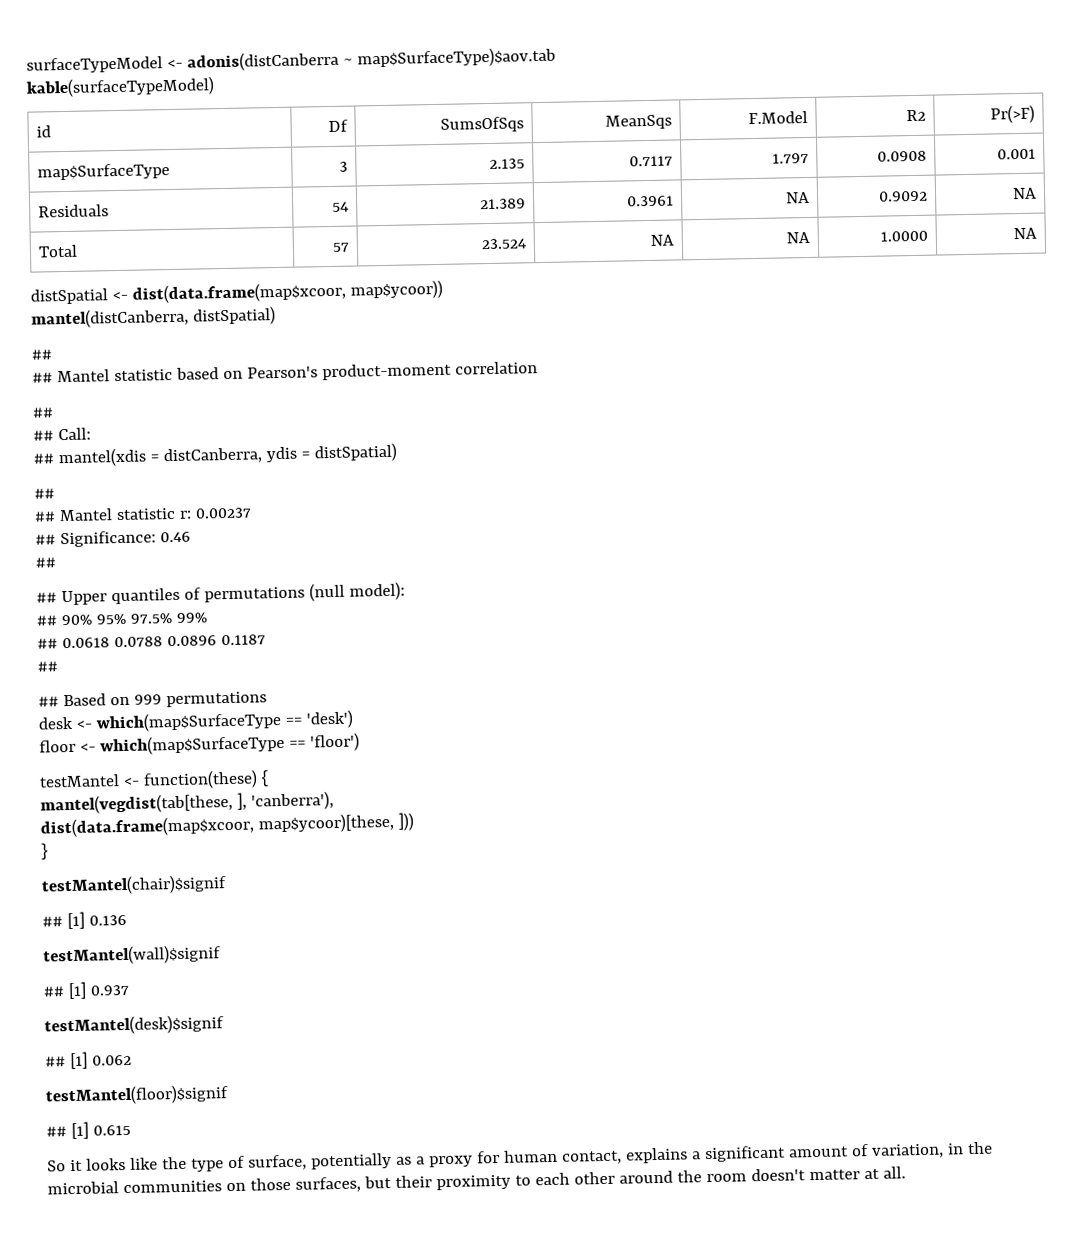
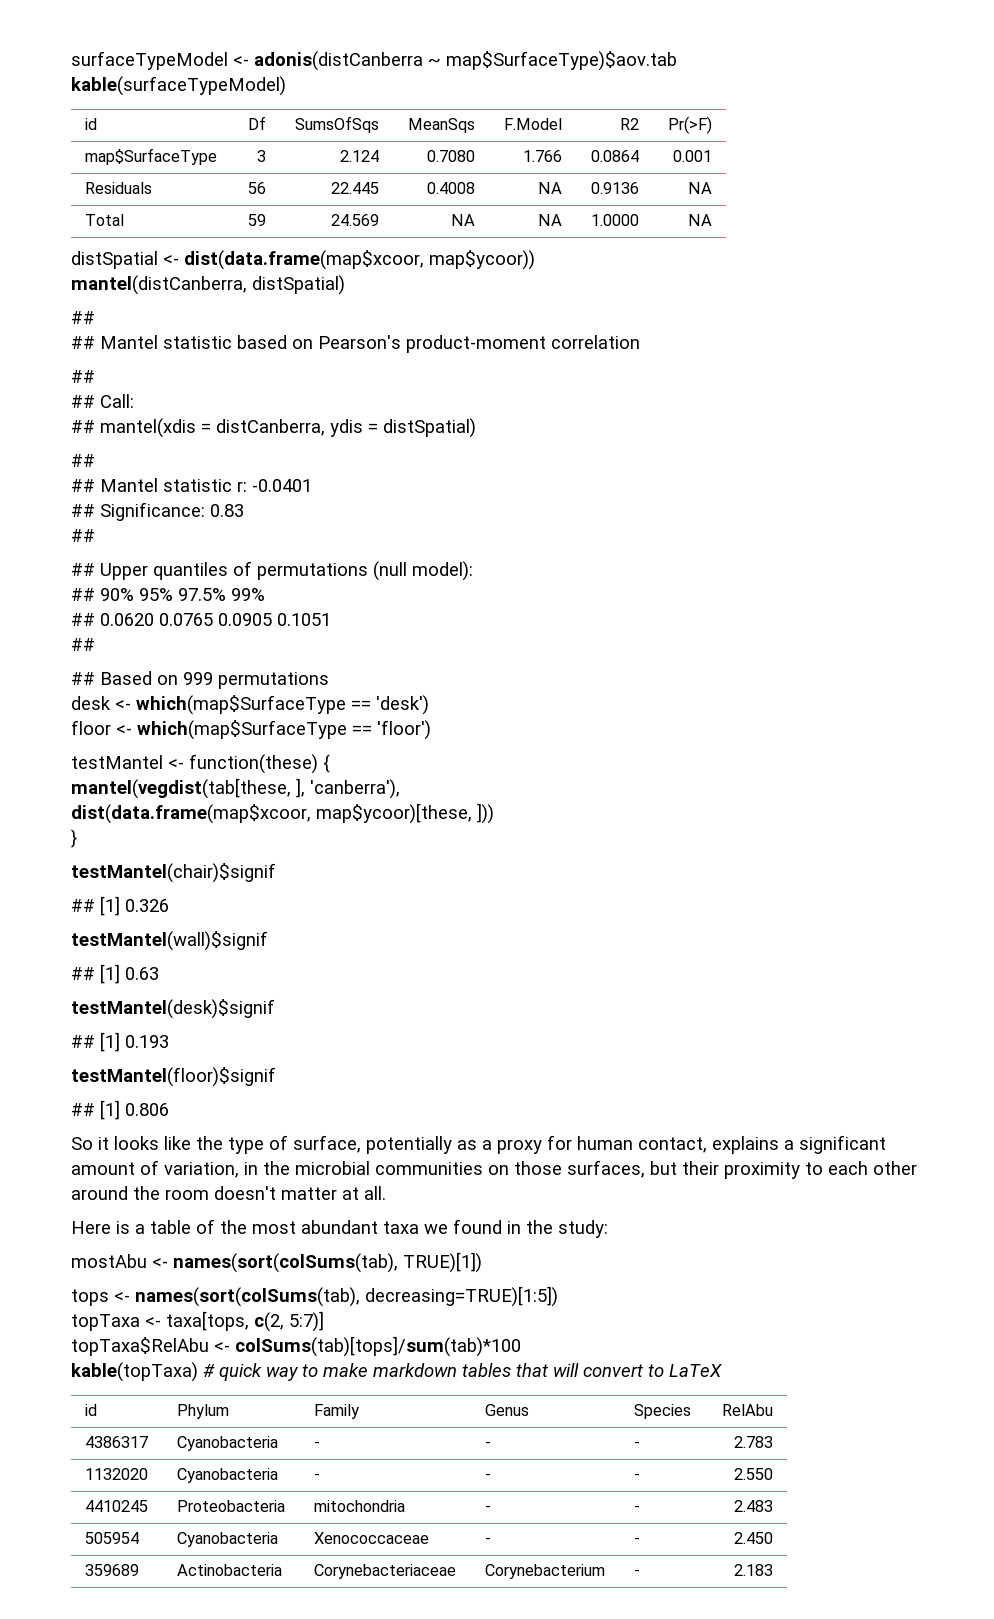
[489,158,526,169] [629,155,674,167] [772,152,810,164] [877,150,928,162] 2.135 | 0.7117 | 1.797 | 0.0908 -> [339,150,379,162] [426,150,475,162] [522,150,562,162] [590,150,639,162] 2.124 | 0.7080 | 1.766 | 0.0864
[332,201,350,212] [480,198,527,210] [627,195,675,207] [785,191,811,204] [878,190,929,202] 54 | 21.389 | 0.3961 | NA | 0.9092 -> [247,182,266,194] [330,182,379,194] [426,182,475,194] [537,182,562,194] [590,182,639,194] 56 | 22.445 | 0.4008 | NA | 0.9136
[332,242,351,252] [481,238,527,250] 57 | 23.524 -> [247,214,266,226] [330,214,379,226] 59 | 24.569
[194,507,252,519] 0.00237 -> [252,479,312,492] -0.0401
[159,531,191,543] 0.46 -> [210,504,244,517] 0.83
[61,634,266,649] 0.0618 0.0788 0.0896 0.1187 -> [100,613,331,626] 0.0620 0.0765 0.0905 0.1051
[88,914,127,926] 0.136 -> [125,899,169,912] 0.326
[89,984,129,996] 0.937 -> [125,967,159,980] 0.63
[91,1054,132,1066] 0.062 -> [125,1035,169,1048] 0.193
[92,1124,131,1136] 0.615 -> [125,1103,169,1116] 0.806
(906, 1172) none -> [71,1219,608,1238] [71,1252,482,1273] [71,1286,558,1307] [71,1311,324,1332] [71,1336,521,1357] [71,1362,722,1382] [85,1404,98,1416] [177,1404,230,1419] [314,1404,360,1419] [485,1404,530,1416] [634,1404,692,1419] [721,1404,773,1416] [85,1436,149,1448] [177,1436,279,1451] [314,1441,321,1448] [485,1441,492,1448] [634,1441,641,1448] [733,1436,773,1448] [85,1468,149,1480] [177,1468,279,1483] [314,1473,321,1480] [485,1473,492,1480] [634,1473,641,1480] [733,1468,773,1480] [85,1500,149,1512] [177,1500,286,1512] [314,1500,406,1512] [485,1505,492,1512] [634,1505,641,1512] [733,1500,773,1512] [85,1532,140,1544] [177,1532,279,1547] [314,1532,430,1544] [485,1537,492,1544] [634,1537,641,1544] [733,1532,773,1544] [85,1564,140,1576] [177,1564,283,1576] [314,1564,457,1579] [485,1564,606,1579] [634,1569,641,1576] [733,1564,773,1576] // Here is a table of the most abundant taxa we found in the study: // mostAbu <- names(sort(colSums(tab), TRUE)[1]) // tops <- names(sort(colSums(tab), decreasing=TRUE)[1:5]) // topTaxa <- taxa[tops, c(2, 5:7)] // topTaxa$RelAbu <- colSums(tab)[tops]/sum(tab)*100 // kable(topTaxa) # quick way to make markdown tables that will convert to LaTeX // id | Phylum | Family | Genus | Species | RelAbu // 4386317 | Cyanobacteria | - | - | - | 2.783 // 1132020 | Cyanobacteria | - | - | - | 2.550 // 4410245 | Proteobacteria | mitochondria | - | - | 2.483 // 505954 | Cyanobacteria | Xenococcaceae | - | - | 2.450 // 359689 | Actinobacteria | Corynebacteriaceae | Corynebacterium | - | 2.183

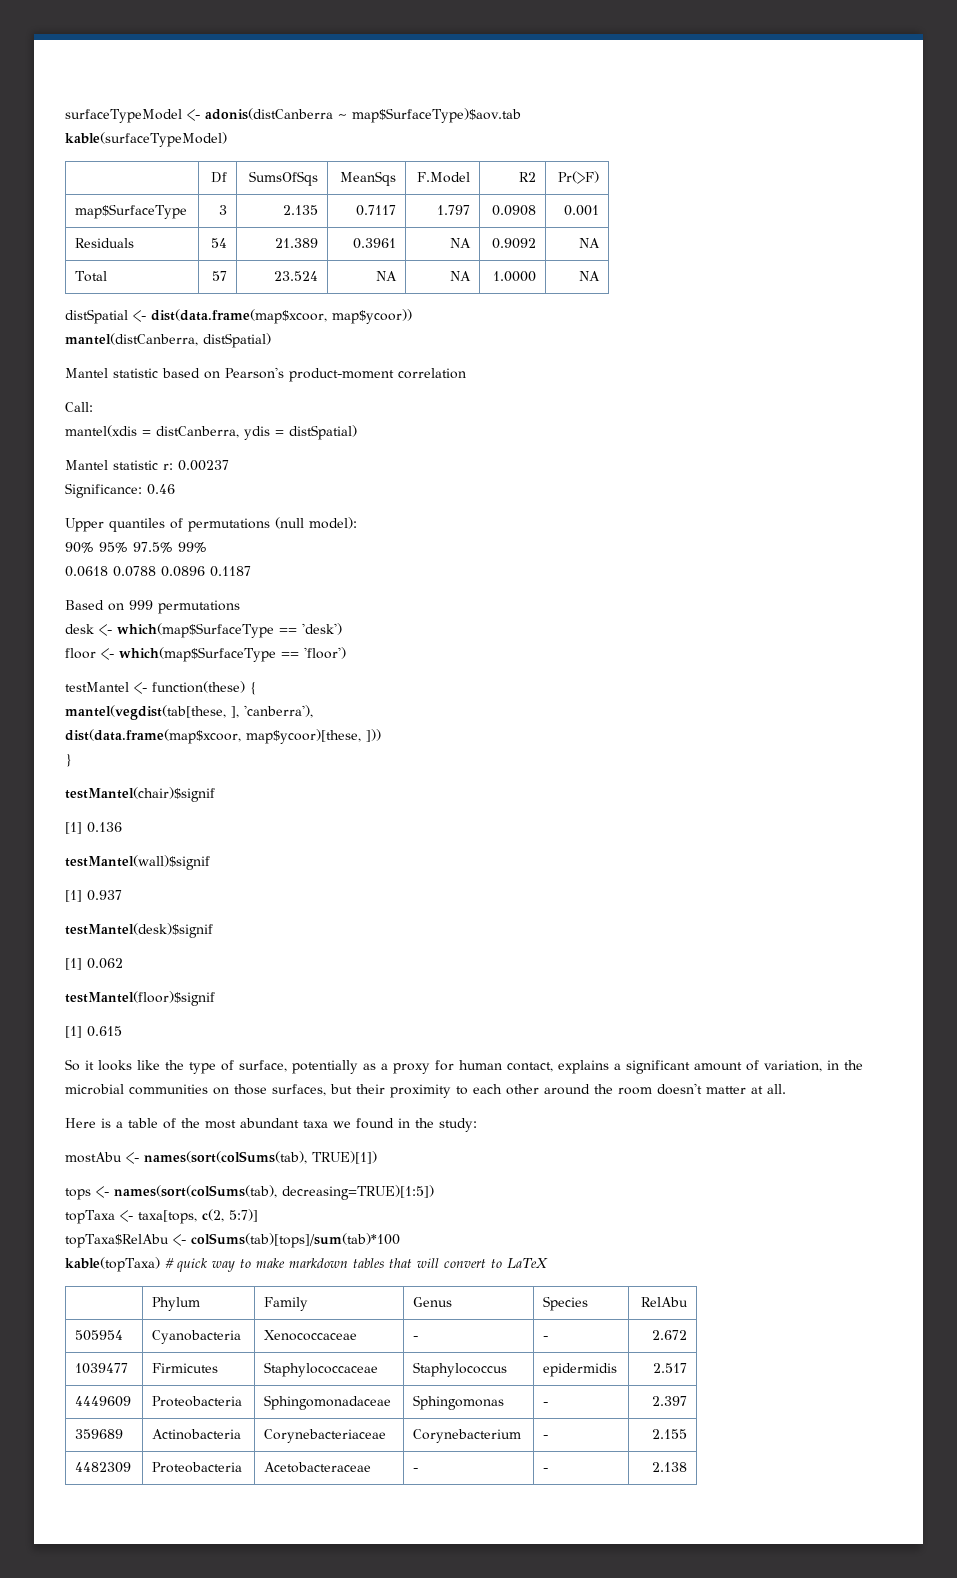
[85,118,98,130] id -> (227, 139) none
[339,150,379,162] [426,150,475,162] [522,150,562,162] [590,150,639,162] 2.124 | 0.7080 | 1.766 | 0.0864 -> [282,205,318,215] [355,205,396,216] [436,205,470,215] [491,205,536,216] 2.135 | 0.7117 | 1.797 | 0.0908
[247,182,266,194] [330,182,379,194] [426,182,475,194] [537,182,562,194] [590,182,639,194] 56 | 22.445 | 0.4008 | NA | 0.9136 -> [210,238,227,248] [274,238,318,248] [352,238,396,249] [449,238,471,248] [491,238,536,249] 54 | 21.389 | 0.3961 | NA | 0.9092
[247,214,266,226] [330,214,379,226] 59 | 24.569 -> [211,271,227,281] [273,271,318,281] 57 | 23.524
[71,311,95,324] [71,336,95,349] ## // ## -> (271, 340) none
[71,370,95,383] [71,395,95,408] ## // ## -> (466, 373) none
[71,420,95,433] ## -> (93, 407) none
[71,454,95,467] [71,479,95,492] ## // ## -> (357, 432) none
[252,479,312,492] [71,502,244,521] [71,529,95,542] [71,563,95,576] -0.0401 // ## Significance: 0.83 // ## // ## -> [178,460,229,471] [65,483,175,498] 0.00237 // Significance: 0.46 //
[71,588,95,601] ## -> (357, 523) none
[71,613,331,626] [71,638,95,651] [71,672,95,685] ## 0.0620 0.0765 0.0905 0.1051 // ## // ## -> [65,566,251,577] 0.0618 0.0788 0.0896 0.1187 //
[71,896,169,916] [71,931,268,951] [71,964,159,984] [71,999,275,1019] [71,1032,169,1052] [71,1067,276,1087] [71,1100,169,1120] ## [1] 0.326 // testMantel(wall)$signif // ## [1] 0.63 // testMantel(desk)$signif // ## [1] 0.193 // testMantel(floor)$signif // ## [1] 0.806 -> [65,822,122,834] [65,855,210,870] [65,890,122,902] [65,923,213,938] [65,958,123,970] [65,991,215,1006] [65,1026,122,1038] [1] 0.136 // testMantel(wall)$signif // [1] 0.937 // testMantel(desk)$signif // [1] 0.062 // testMantel(floor)$signif // [1] 0.615
[85,1404,98,1416] id -> (548, 1263) none
[85,1436,149,1448] [177,1436,279,1451] [314,1441,321,1448] [485,1441,492,1448] [634,1441,641,1448] [733,1436,773,1448] [85,1468,149,1480] [177,1468,279,1483] [314,1473,321,1480] [485,1473,492,1480] [634,1473,641,1480] [733,1468,773,1480] [85,1500,149,1512] [177,1500,286,1512] [314,1500,406,1512] [485,1505,492,1512] [634,1505,641,1512] [733,1500,773,1512] // 4386317 | Cyanobacteria | - | - | - | 2.783 // 1132020 | Cyanobacteria | - | - | - | 2.550 // 4410245 | Proteobacteria | mitochondria | - | - | 2.483 -> (688, 1302) none
[733,1532,773,1544] 2.450 -> [651,1330,687,1340] [75,1363,129,1374] [152,1363,219,1373] [264,1362,379,1377] [413,1362,508,1377] [543,1363,618,1377] [652,1363,687,1373] [75,1396,132,1407] [152,1396,243,1407] [264,1395,392,1410] [413,1395,505,1410] [543,1402,549,1406] [651,1396,687,1406] 2.672 // 1039477 | Firmicutes | Staphylococcaceae | Staphylococcus | epidermidis | 2.517 // 4449609 | Proteobacteria | Sphingomonadaceae | Sphingomonas | - | 2.397
[733,1564,773,1576] 2.183 -> [651,1429,687,1439] [75,1462,132,1473] [152,1462,243,1473] [264,1462,372,1473] [413,1468,419,1472] [543,1468,549,1472] [651,1462,687,1472] 2.155 // 4482309 | Proteobacteria | Acetobacteraceae | - | - | 2.138

